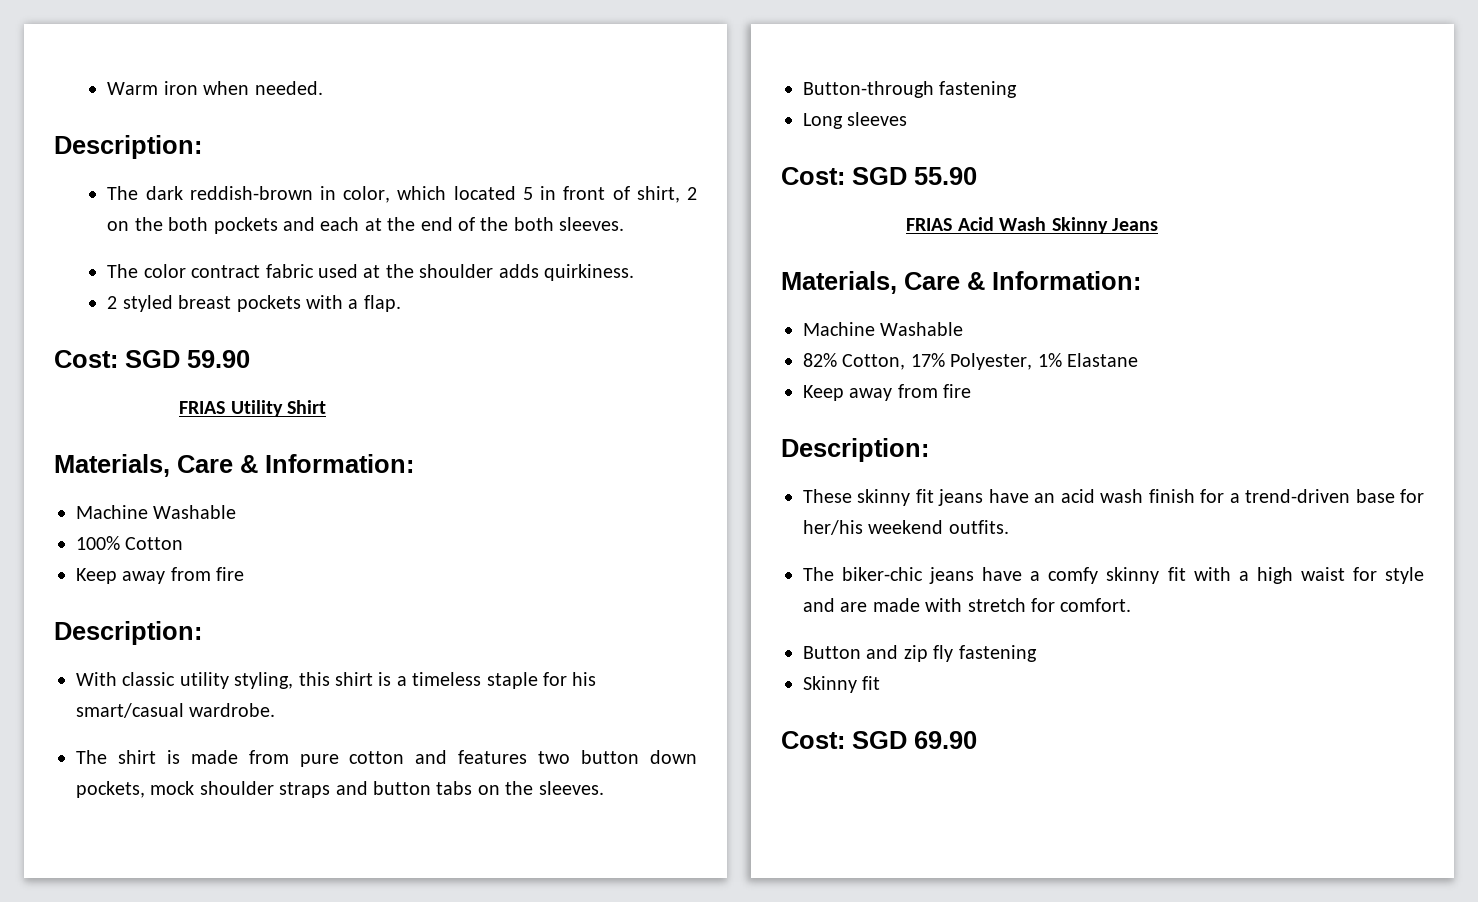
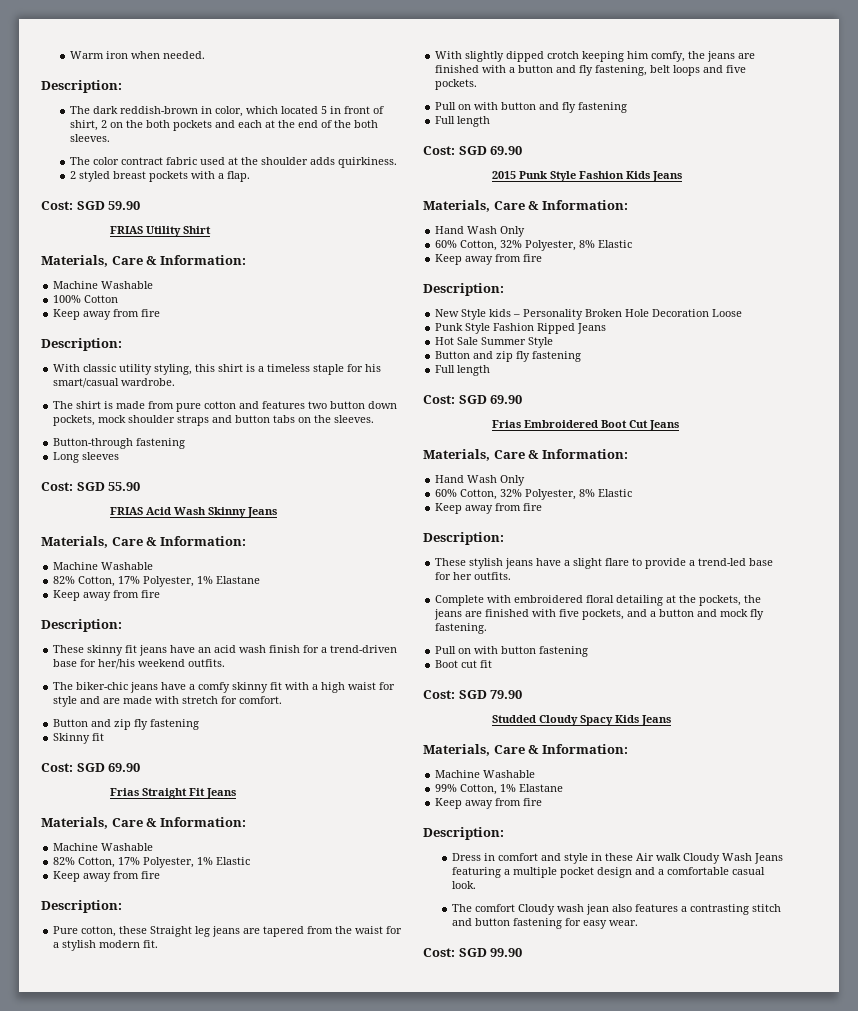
(977, 740) none -> [109,788,236,799] [41,817,246,829] [53,843,154,851] [53,857,251,868] [53,871,161,882] [41,900,122,913] [53,926,403,937] [53,940,159,951] [435,51,756,62] [435,65,747,76] [435,79,478,90] [435,102,628,113] [435,116,491,127] [423,146,523,155] [491,171,682,182] [423,200,628,212] [435,226,526,237] [435,240,633,251] [435,254,543,265] [423,283,504,296] [435,309,743,320] [435,323,607,334] [435,337,554,348] [435,351,582,362] [435,365,491,376] [423,395,523,404] [491,420,679,431] [423,449,628,461] [435,475,526,486] [435,489,633,500] [435,503,543,514] [423,532,504,545] [435,558,774,569] [435,572,512,580] [435,595,762,606] [434,609,765,620] [435,623,488,634] [435,646,589,657] [435,660,493,668] [423,690,523,699] [491,715,671,726] [423,744,628,756] [435,770,536,778] [435,784,564,795] [435,798,543,809] [423,827,504,840] [452,853,784,864] [452,867,766,878] [452,881,477,889] [452,904,782,915] [452,918,639,929] [423,948,523,957] // Frias Straight Fit Jeans // Materials, Care & Information: // Machine Washable // 82% Cotton, 17% Polyester, 1% Elastic // Keep away from fire // Description: // Pure cotton, these Straight leg jeans are tapered from the waist for a stylish modern fit. // With slightly dipped crotch keeping him comfy, the jeans are finished with a button and fly fastening, belt loops and five pockets. // Pull on with button and fly fastening // Full length // Cost: SGD 69.90 // 2015 Punk Style Fashion Kids Jeans // Materials, Care & Information: // Hand Wash Only // 60% Cotton, 32% Polyester, 8% Elastic // Keep away from fire // Description: // New Style kids – Personality Broken Hole Decoration Loose // Punk Style Fashion Ripped Jeans // Hot Sale Summer Style // Button and zip fly fastening // Full length // Cost: SGD 69.90 // Frias Embroidered Boot Cut Jeans // Materials, Care & Information: // Hand Wash Only // 60% Cotton, 32% Polyester, 8% Elastic // Keep away from fire // Description: // These stylish jeans have a slight flare to provide a trend-led base for her outfits. // Complete with embroidered floral detailing at the pockets, the jeans are finished with five pockets, and a button and mock fly fastening. // Pull on with button fastening // Boot cut fit // Cost: SGD 79.90 // Studded Cloudy Spacy Kids Jeans // Materials, Care & Information: // Machine Washable // 99% Cotton, 1% Elastane // Keep away from fire // Description: // Dress in comfort and style in these Air walk Cloudy Wash Jeans featuring a multiple pocket design and a comfortable casual look. // The comfort Cloudy wash jean also features a contrasting stitch and button fastening for easy wear. // Cost: SGD 99.90

